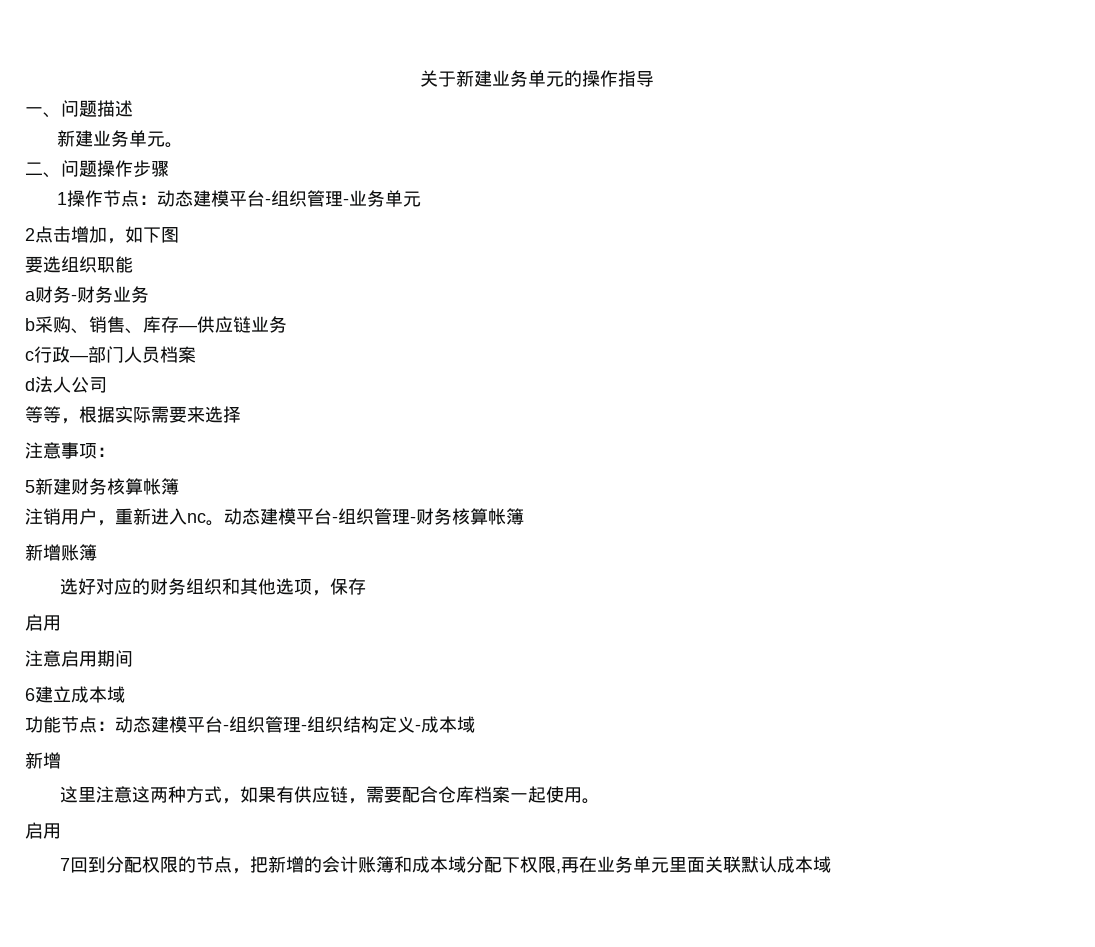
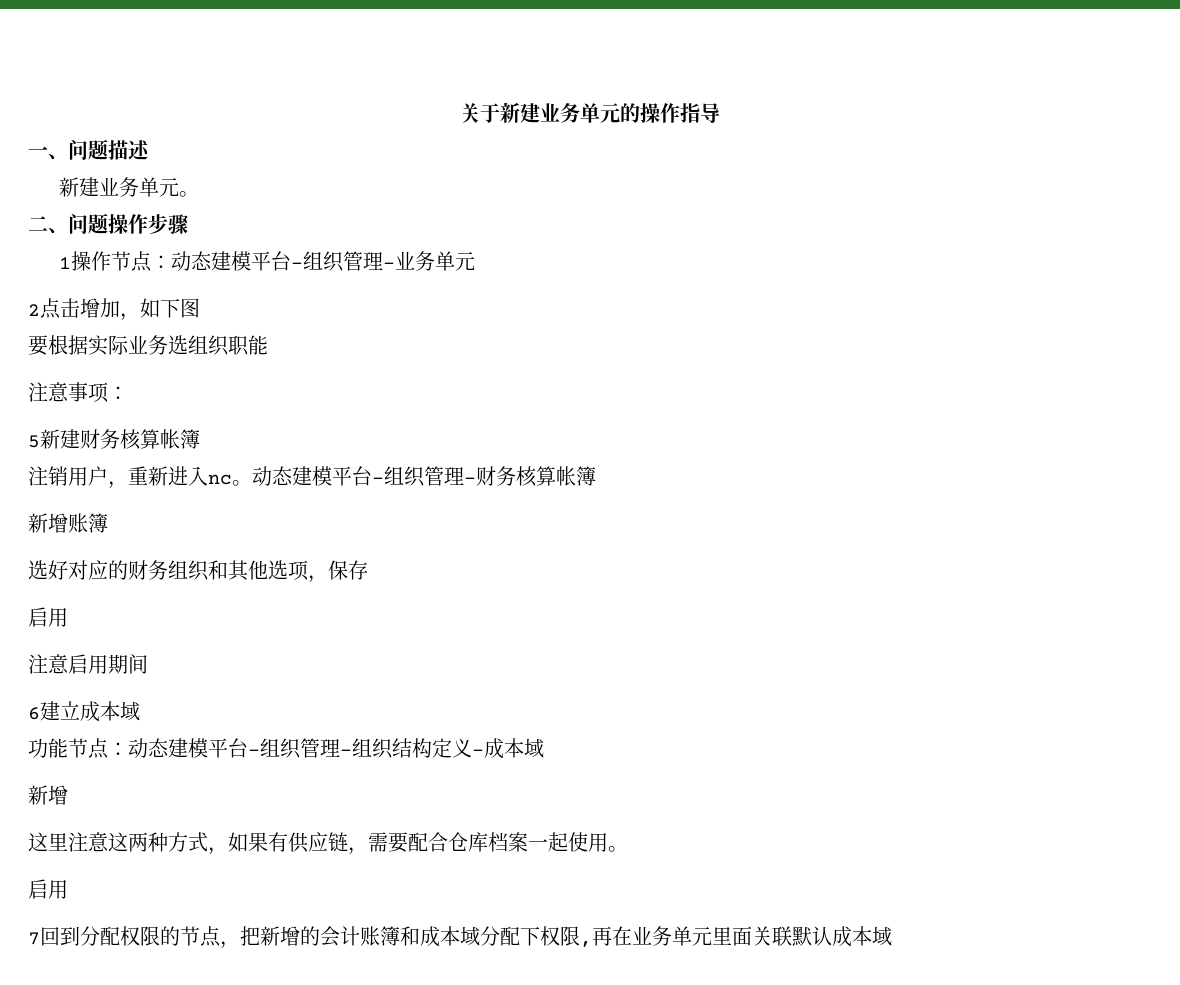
(43, 264) none -> [48,335,168,356] 根据实际业务
[25,286,149,303] [25,316,287,334] [25,346,196,363] [25,376,107,393] [25,406,241,424] // a财务-财务业务 // b采购、销售、库存—供应链业务 // c行政—部门人员档案 // d法人公司 // 等等，根据实际需要来选择 -> (268, 345) none

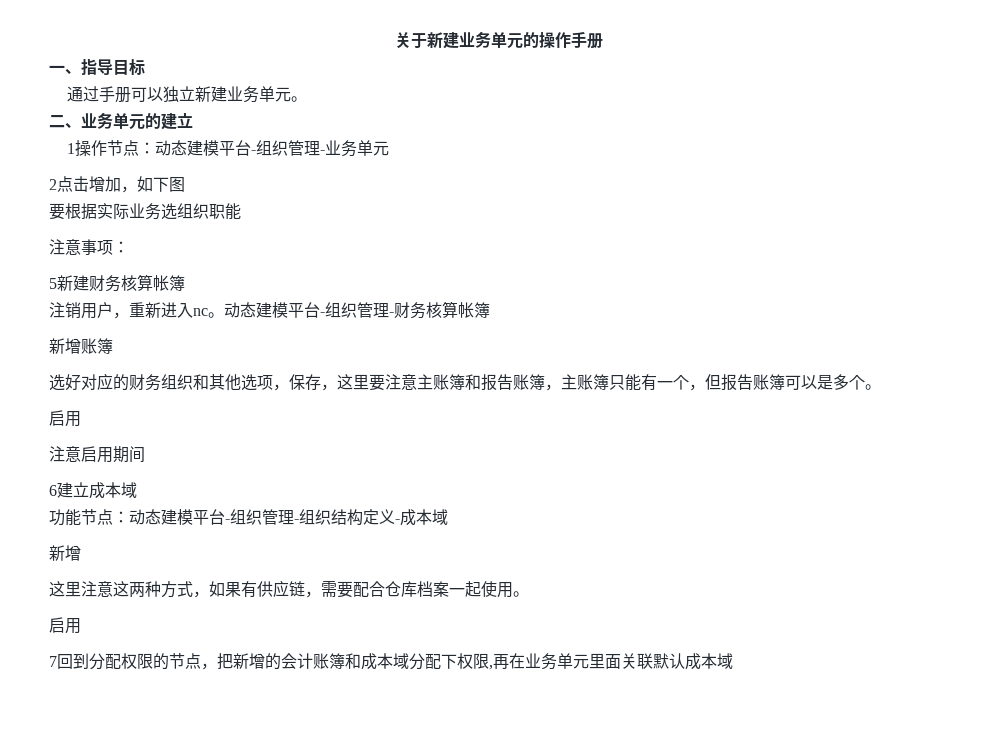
[680,103,720,123] 指导 -> [571,31,603,49] 手册
[68,139,150,160] 问题描述 // -> [81,59,145,75] [66,86,195,103] 指导目标 // 通过手册可以独立
[68,213,188,234] 问题操作步骤 -> [81,112,193,130] 业务单元的建立
(368, 570) none -> [321,374,881,391] ，这里要注意主账簿和报告账簿，主账簿只能有一个，但报告账簿可以是多个。

